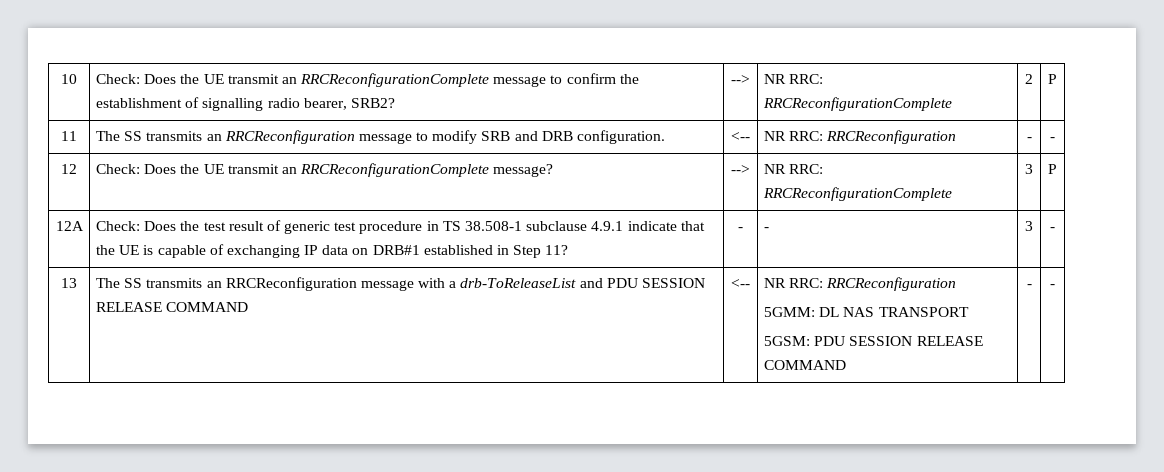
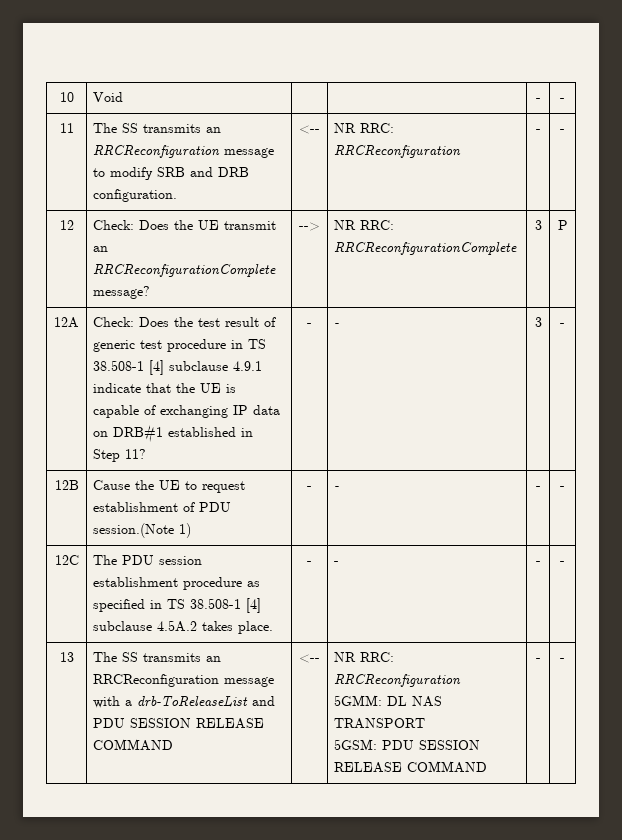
[95,73,639,87] [95,97,395,111] [731,75,750,84] [763,74,824,84] [762,97,952,111] [1025,74,1033,84] [1048,74,1057,84] Check: Does the UE transmit an RRCReconfigurationComplete message to confirm the establishment of signalling radio bearer, SRB2? | --> | NR RRC: RRCReconfigurationComplete | 2 | P -> [93,92,124,102] [535,98,541,102] [560,98,565,102] Void | | | - | -
(523, 226) none -> [149,360,165,375] [4]
(1055, 229) none -> [54,480,79,490] [93,480,246,493] [93,502,232,512] [93,523,192,538] [307,486,312,490] [334,486,340,490] [535,486,541,490] [560,486,565,490] [54,555,79,565] [93,555,203,565] [93,577,261,590] [93,598,262,613] [93,620,274,634] [307,561,312,565] [334,561,340,565] [535,561,541,565] [560,561,565,565] // 12B | Cause the UE to request establishment of PDU session.(Note 1) | - | - | - | - // 12C | The PDU session establishment procedure as specified in TS 38.508-1 [4] subclause 4.5A.2 takes place. | - | - | - | -

